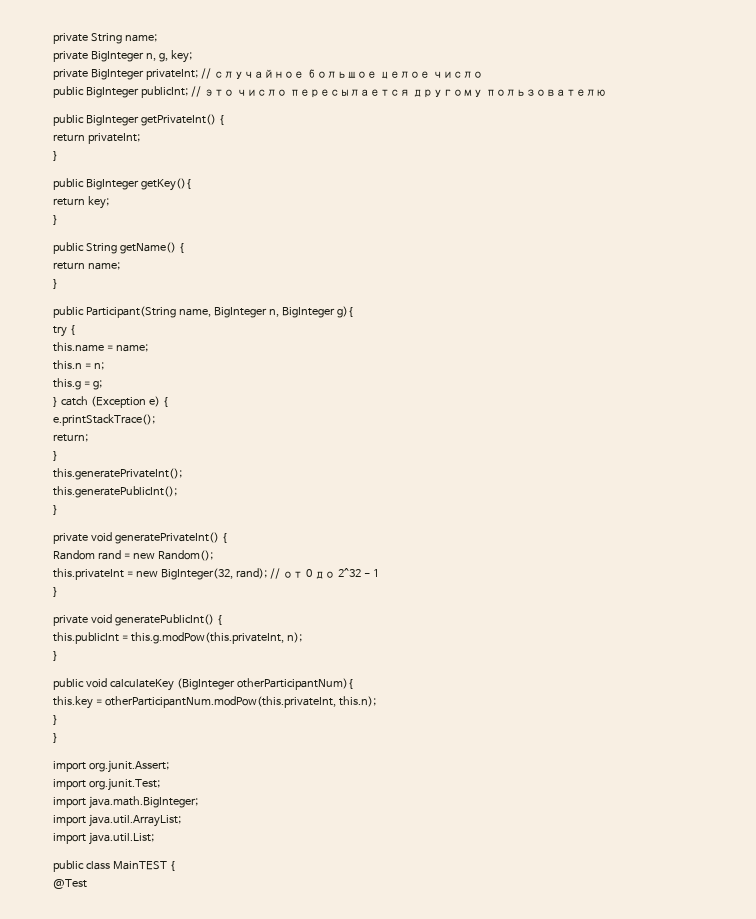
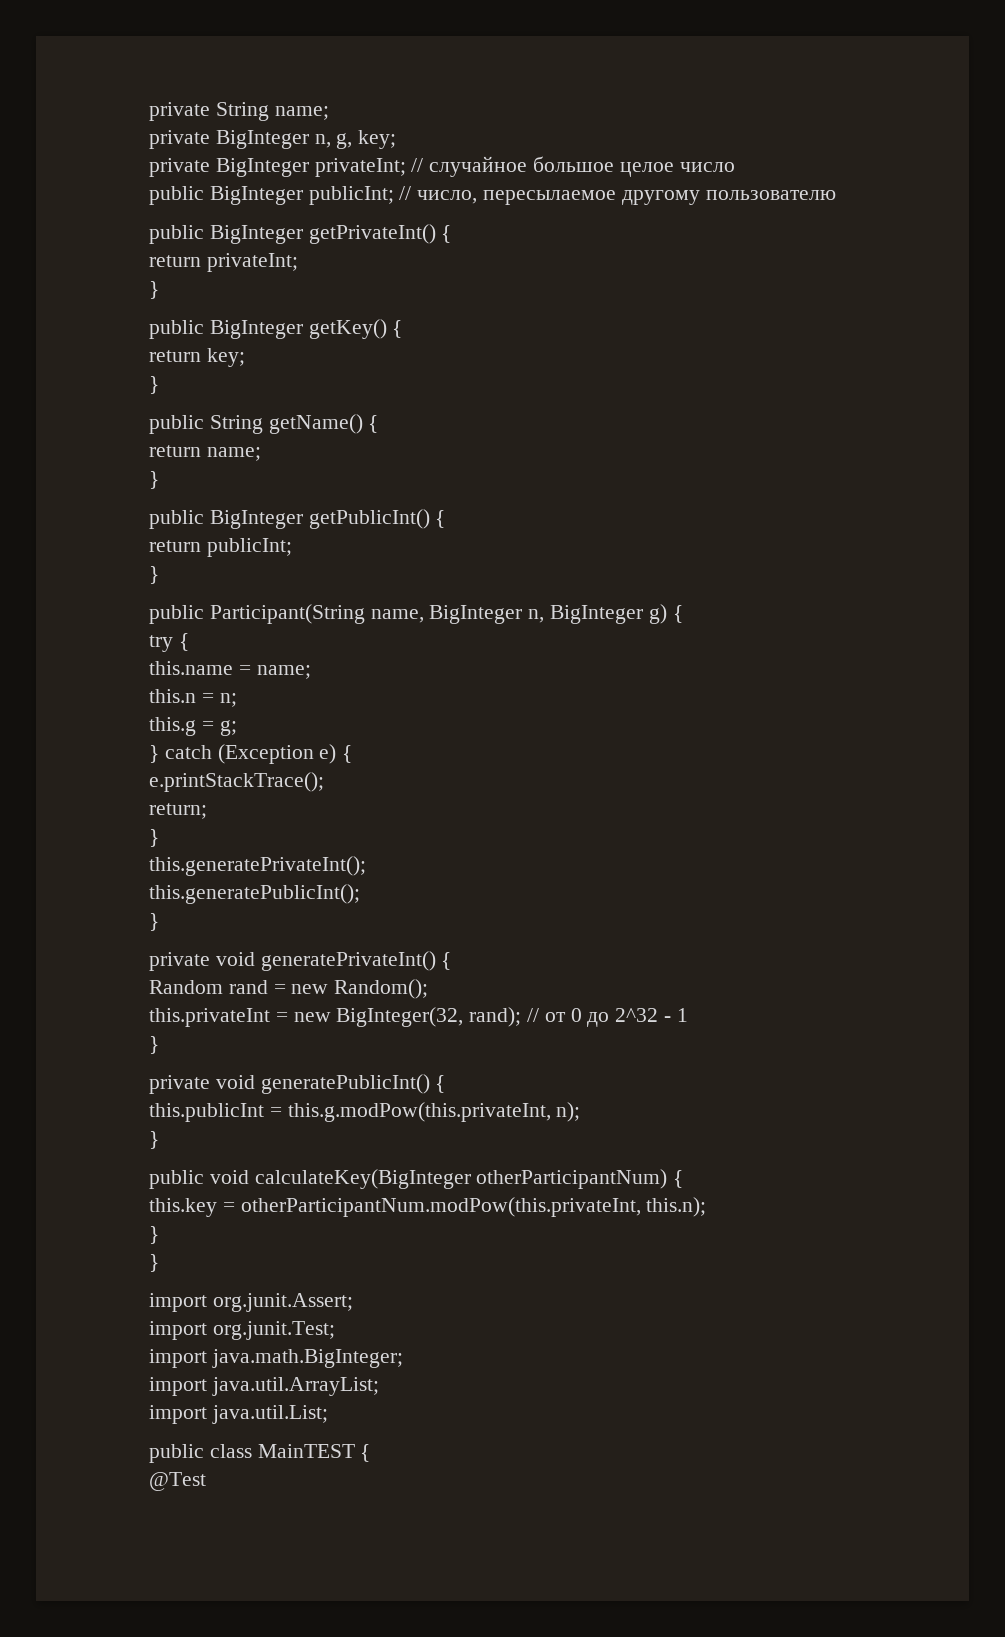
[203,89,410,98] это число пересылается -> [417,190,617,205] число, пересылаемое
[140,178,191,191] getKey(){ -> [308,319,403,339] getKey() {
(58, 284) none -> [149,509,446,529] [149,538,292,557] [149,566,159,584] // public BigInteger getPublicInt() { // return publicInt; // }
[336,306,353,318] g){ -> [648,604,683,624] g) {
[109,678,353,691] calculateKey (BigInteger otherParticipantNum){ -> [254,1169,684,1189] calculateKey(BigInteger otherParticipantNum) {

